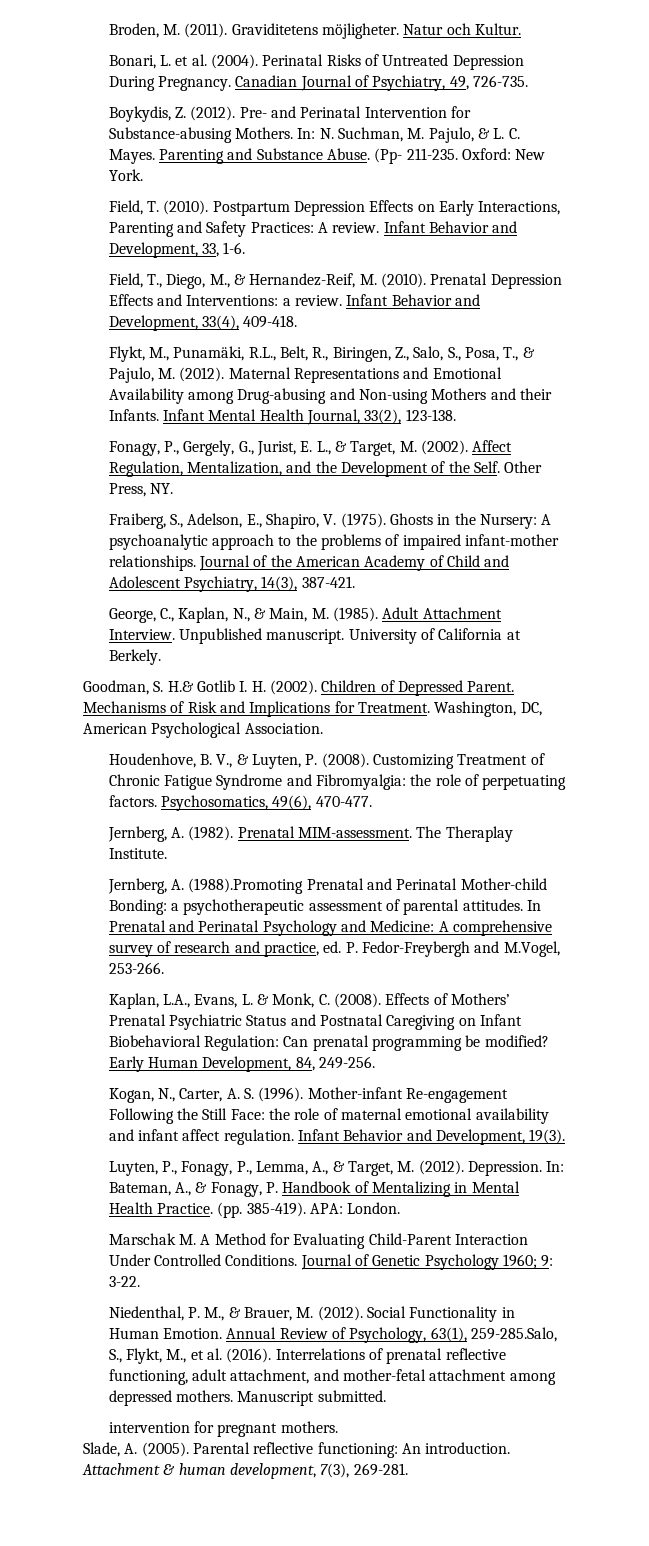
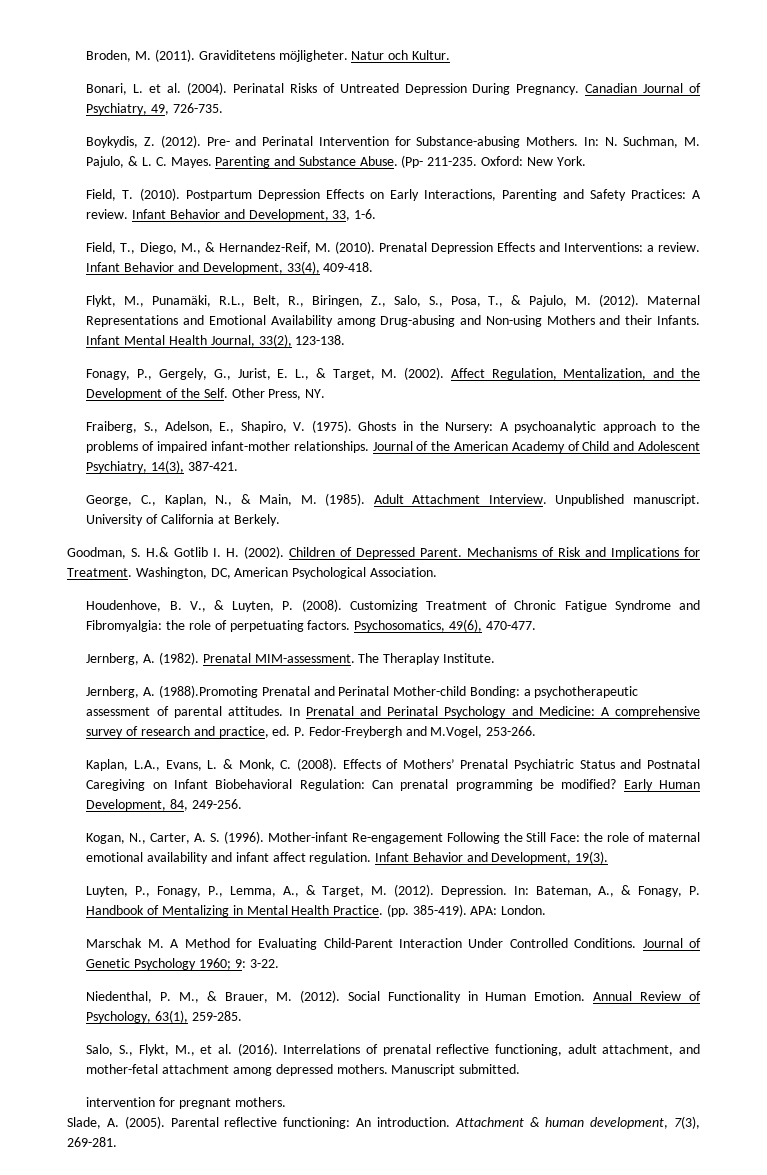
[471,1327,558,1342] 259-285.Salo, -> [192,1011,243,1021] [86,1044,114,1056] 259-285. // Salo,

